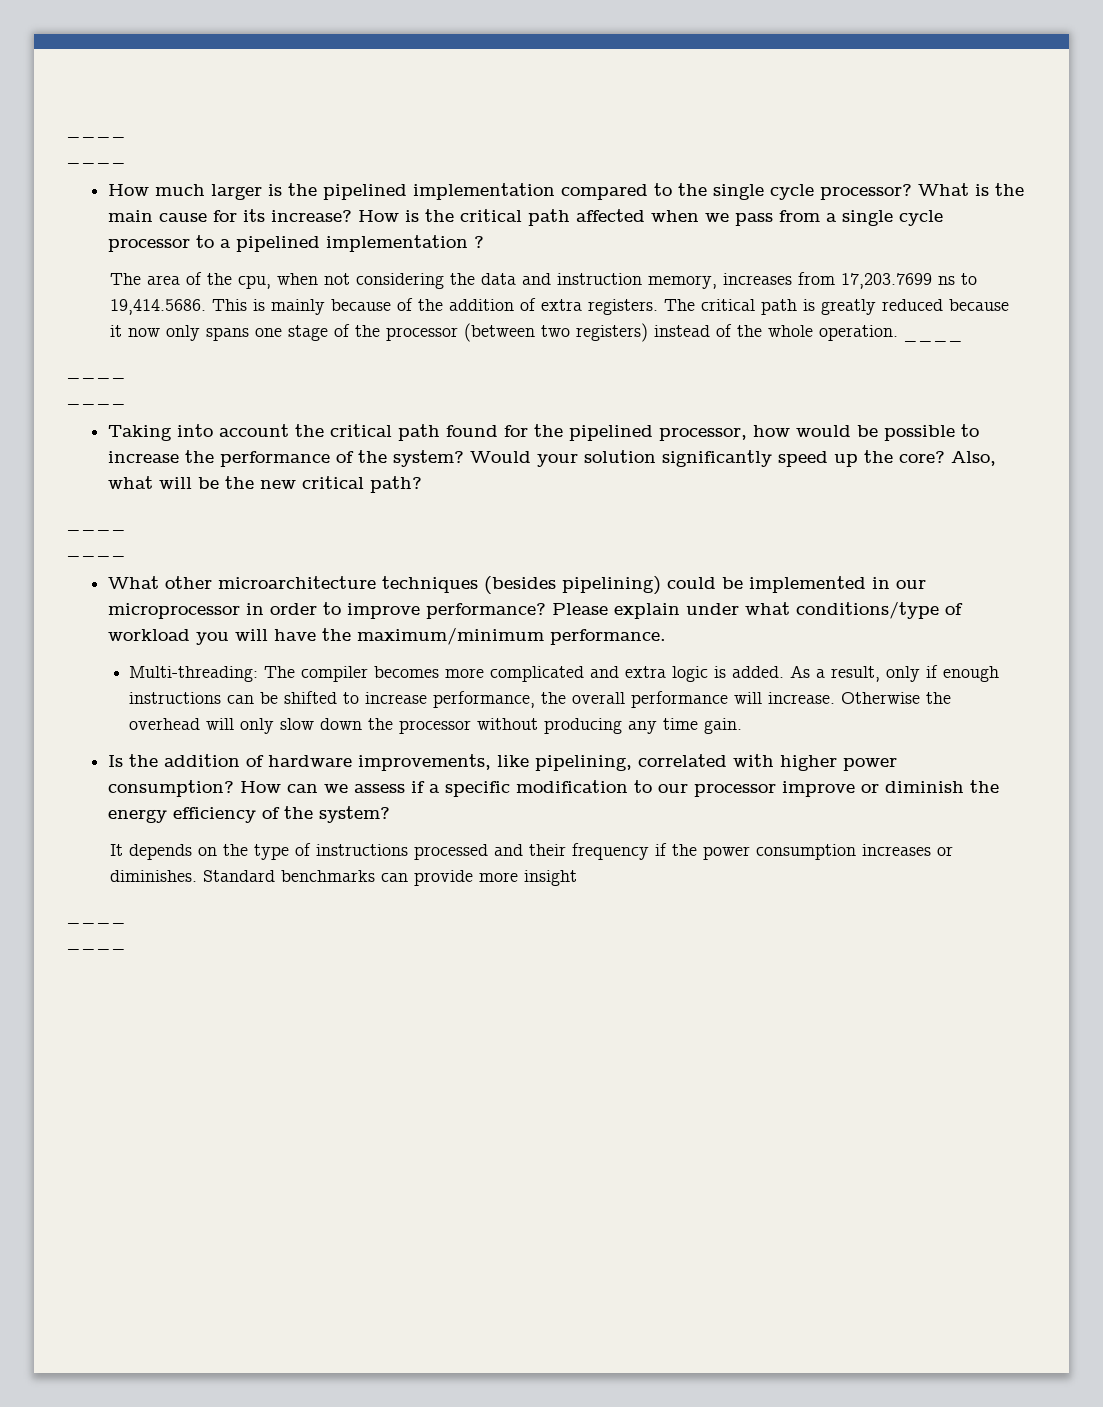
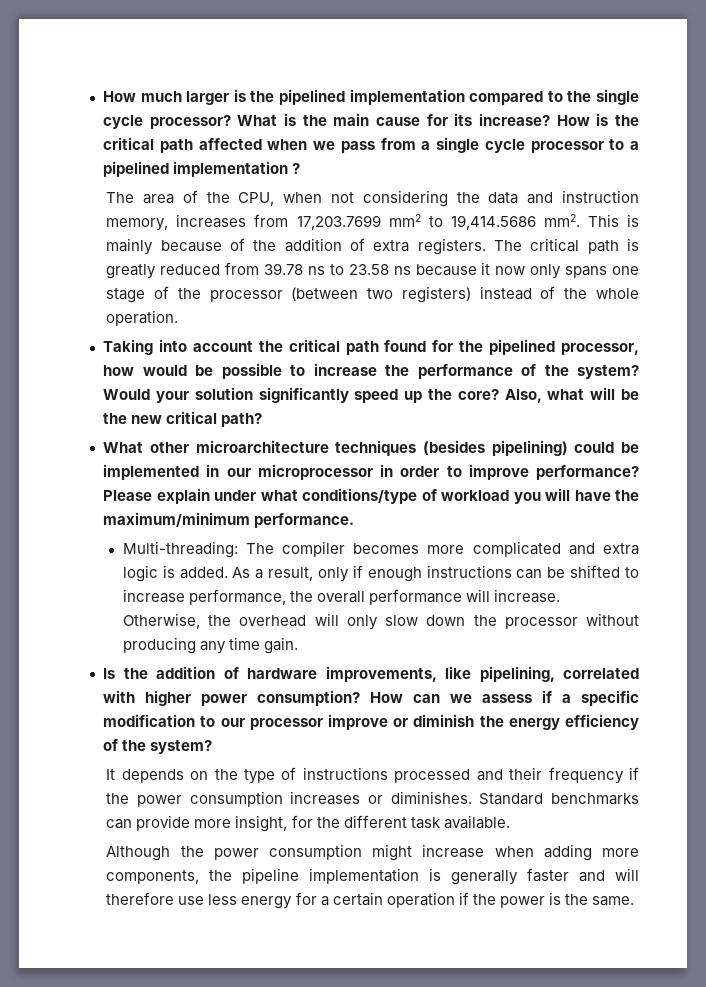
[67,133,127,138] [67,159,127,164] ____ // ____ // -> (103, 96) none
[238,275,272,289] cpu, -> [238,192,275,206] CPU,
[938,273,978,285] [110,299,207,315] ns to 19,414.5686. -> [388,214,580,230] mm2 to 19,414.5686 mm2.
(944, 305) none -> [225,262,411,275] from 39.78 ns to 23.58 ns
[904,337,965,342] [67,374,127,379] [67,400,127,405] ____ // ____ // ____ -> (179, 318) none
[67,526,127,531] [67,552,127,557] // ____ // ____ -> (263, 420) none
[841,692,921,704] Otherwise -> [122,613,200,629] Otherwise,
[524,870,578,886] [67,919,127,924] [67,945,127,950] insight // ____ // ____ -> [235,815,510,832] [106,844,639,861] [106,868,639,885] [106,892,634,909] insight, for the different task available. // Although the power consumption might increase when adding more components, the pipeline implementation is generally faster and will therefore use less energy for a certain operation if the power is the same.

